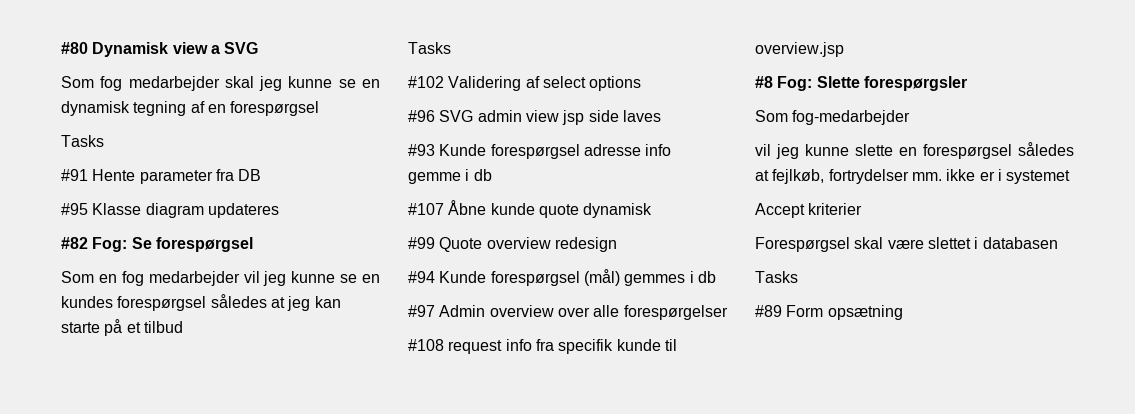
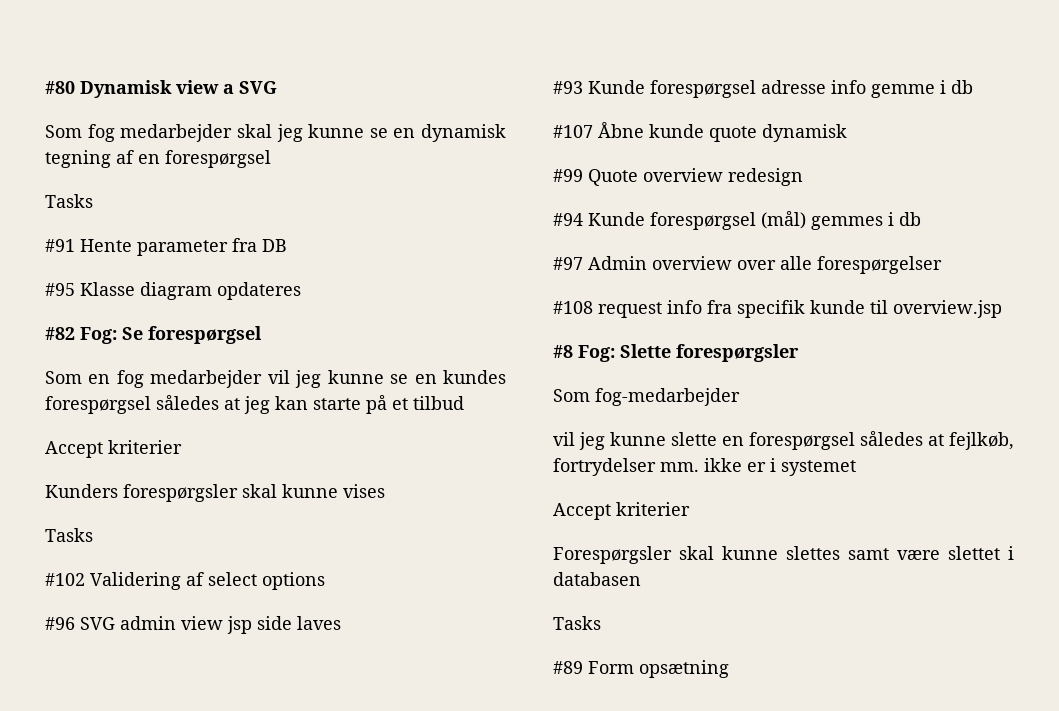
[207,203,279,218] updateres -> [217,282,301,300] opdateres
(183, 327) none -> [45,440,182,458] [45,484,385,502] // Accept kriterier // Kunders forespørgsler skal kunne vises
[755,237,884,252] Forespørgsel skal -> [553,546,889,564] Forespørgsler skal kunne slettes samt

